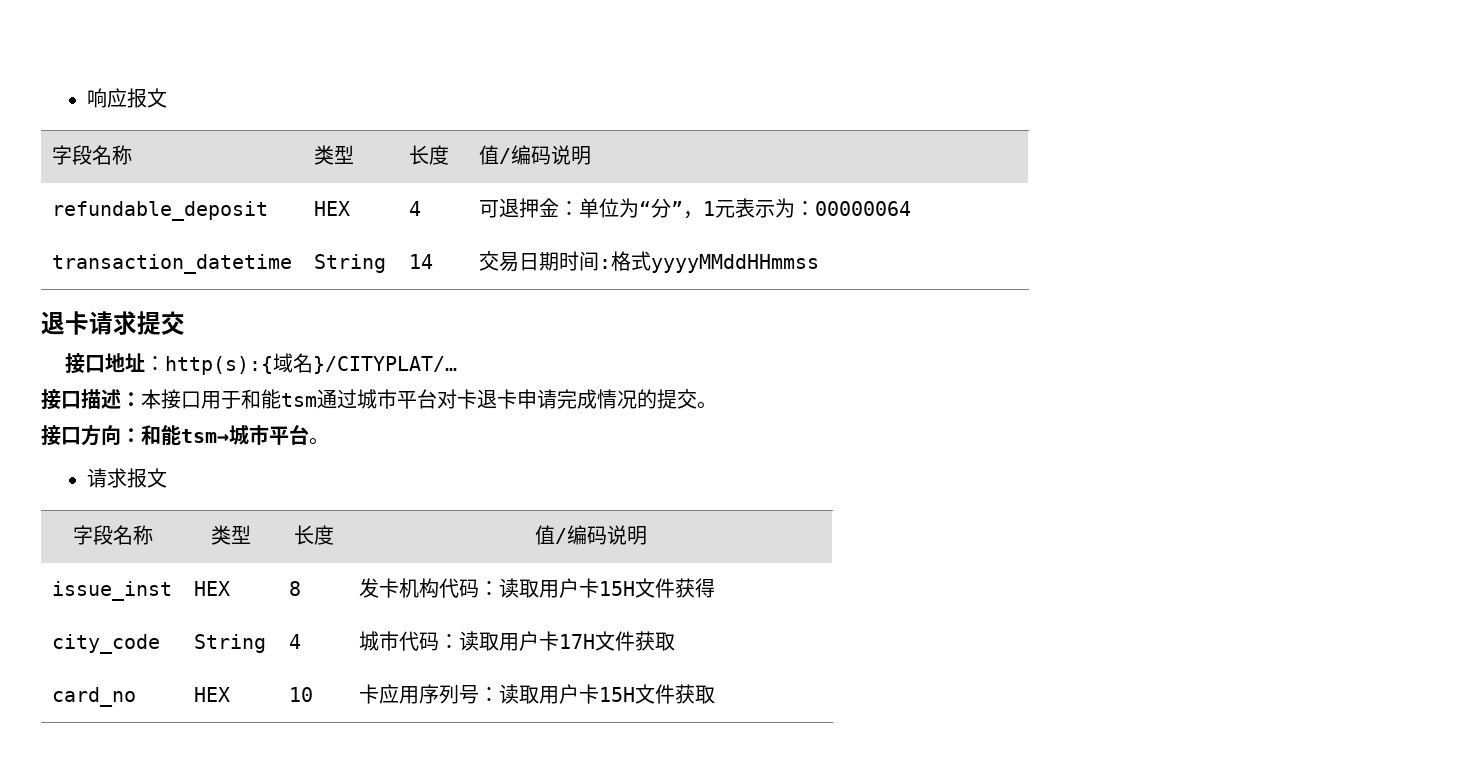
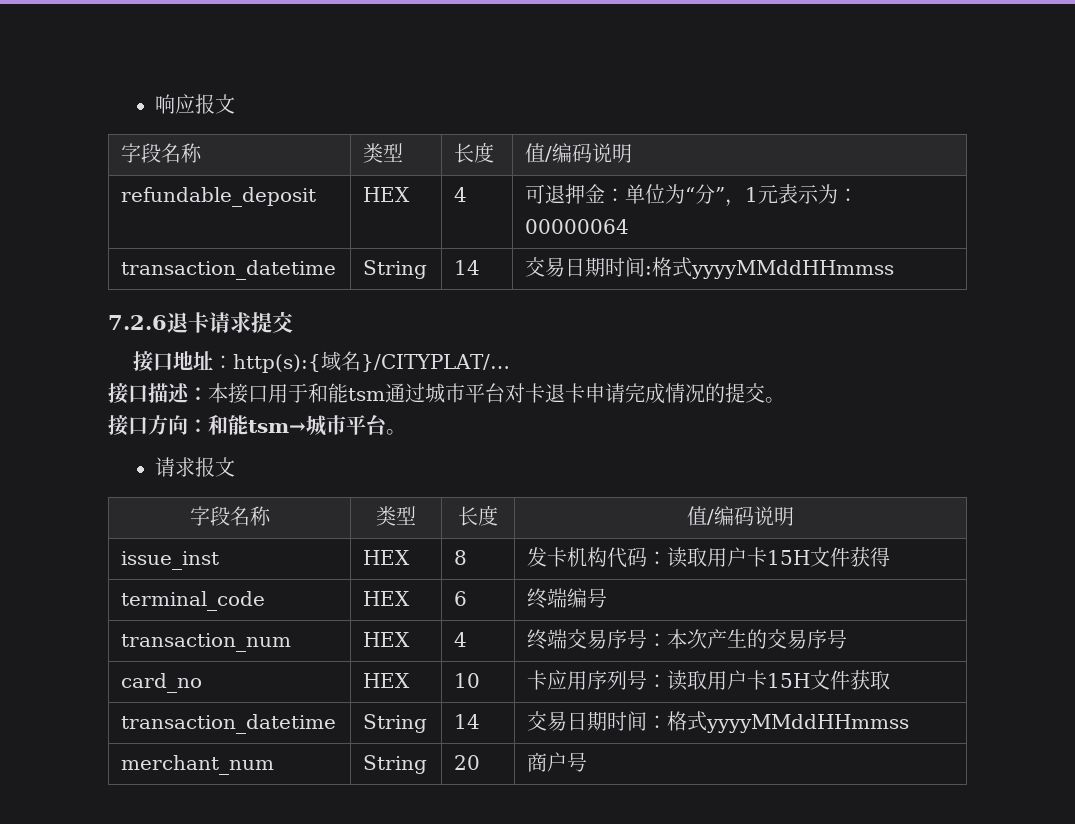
(819, 263) none -> [108,315,167,330] 7.2.6
[51,634,160,654] [193,634,266,653] [288,634,301,649] [358,631,675,651] city_code | String | 4 | 城市代码：读取用户卡17H文件获取 -> [121,591,266,611] [363,591,411,606] [454,591,468,606] [527,588,608,609] [121,633,292,652] [363,632,411,647] [454,632,468,647] [527,629,848,650] terminal_code | HEX | 6 | 终端编号 // transaction_num | HEX | 4 | 终端交易序号：本次产生的交易序号
(715, 694) none -> [121,714,337,734] [363,714,428,733] [454,714,481,729] [527,711,910,733] [121,755,275,775] [363,755,428,774] [454,755,481,770] [527,752,588,772] // transaction_datetime | String | 14 | 交易日期时间：格式yyyyMMddHHmmss // merchant_num | String | 20 | 商户号

